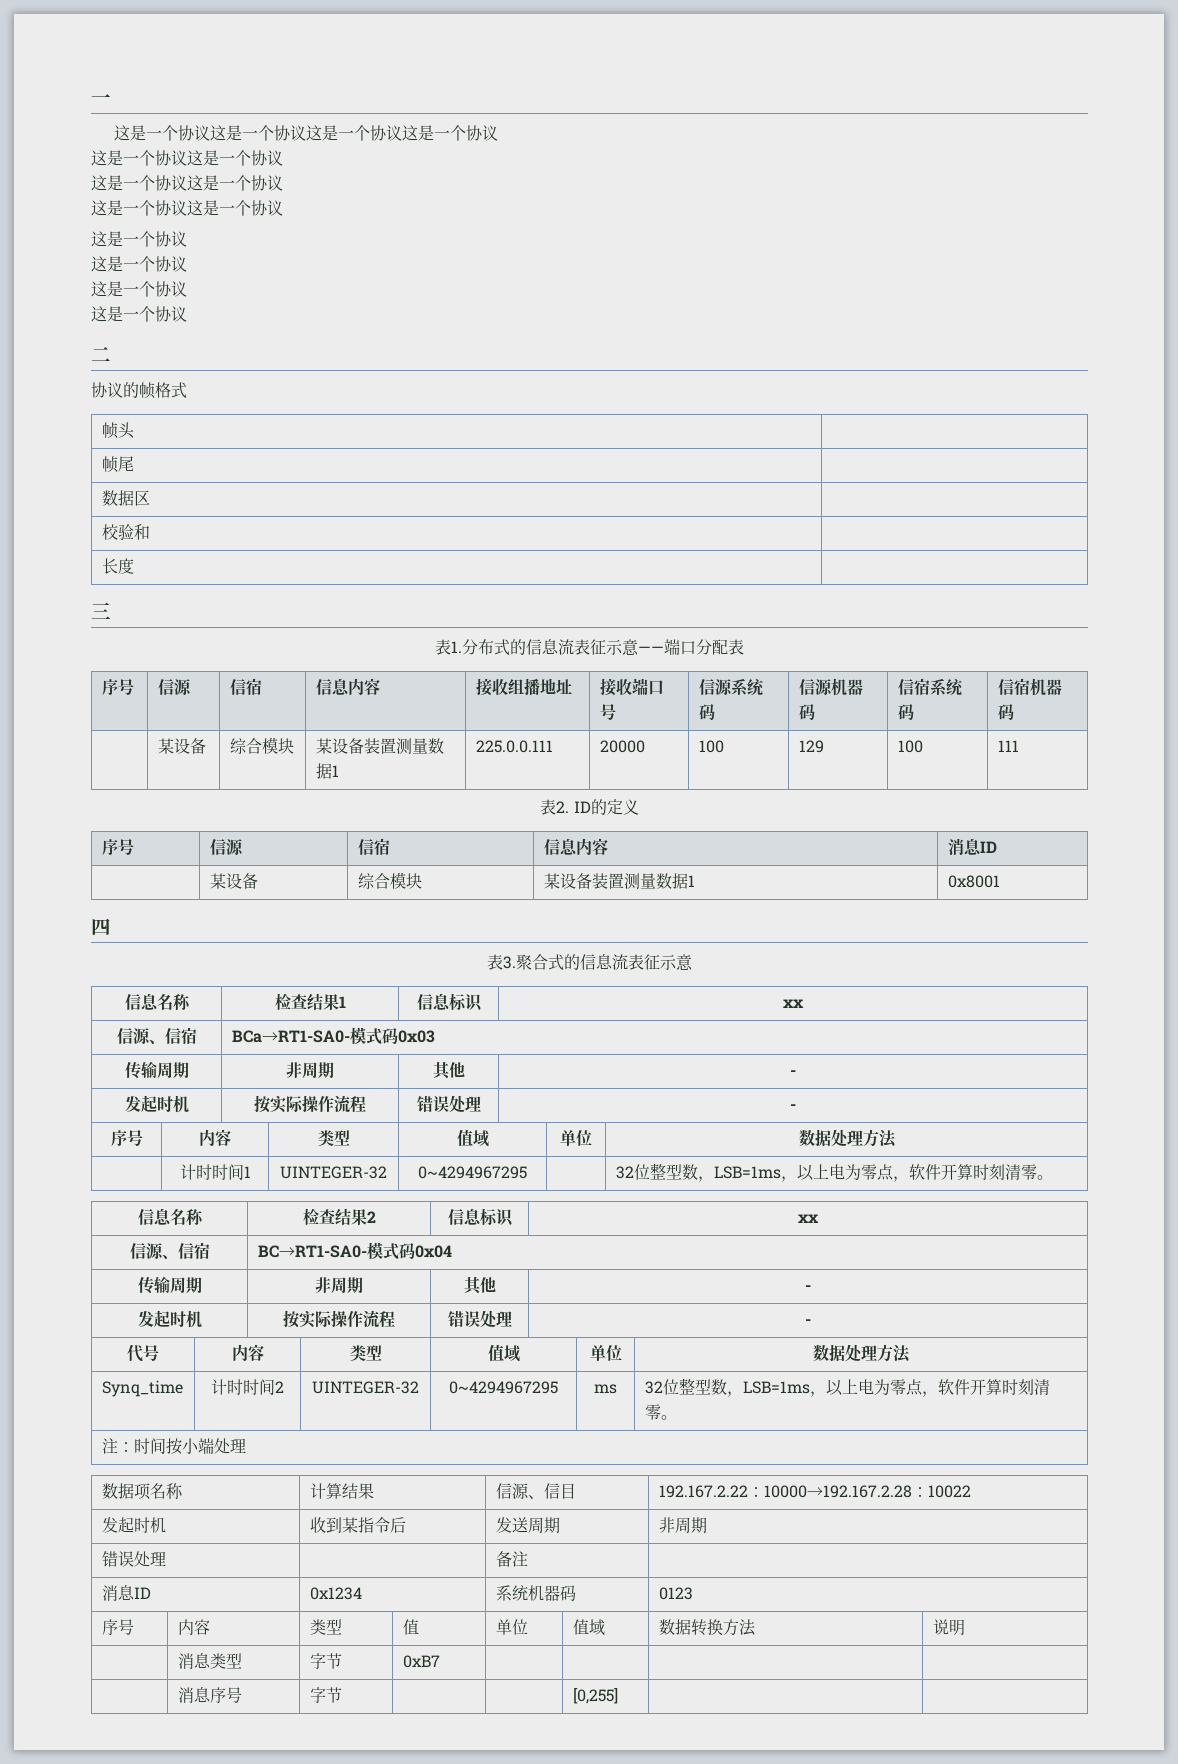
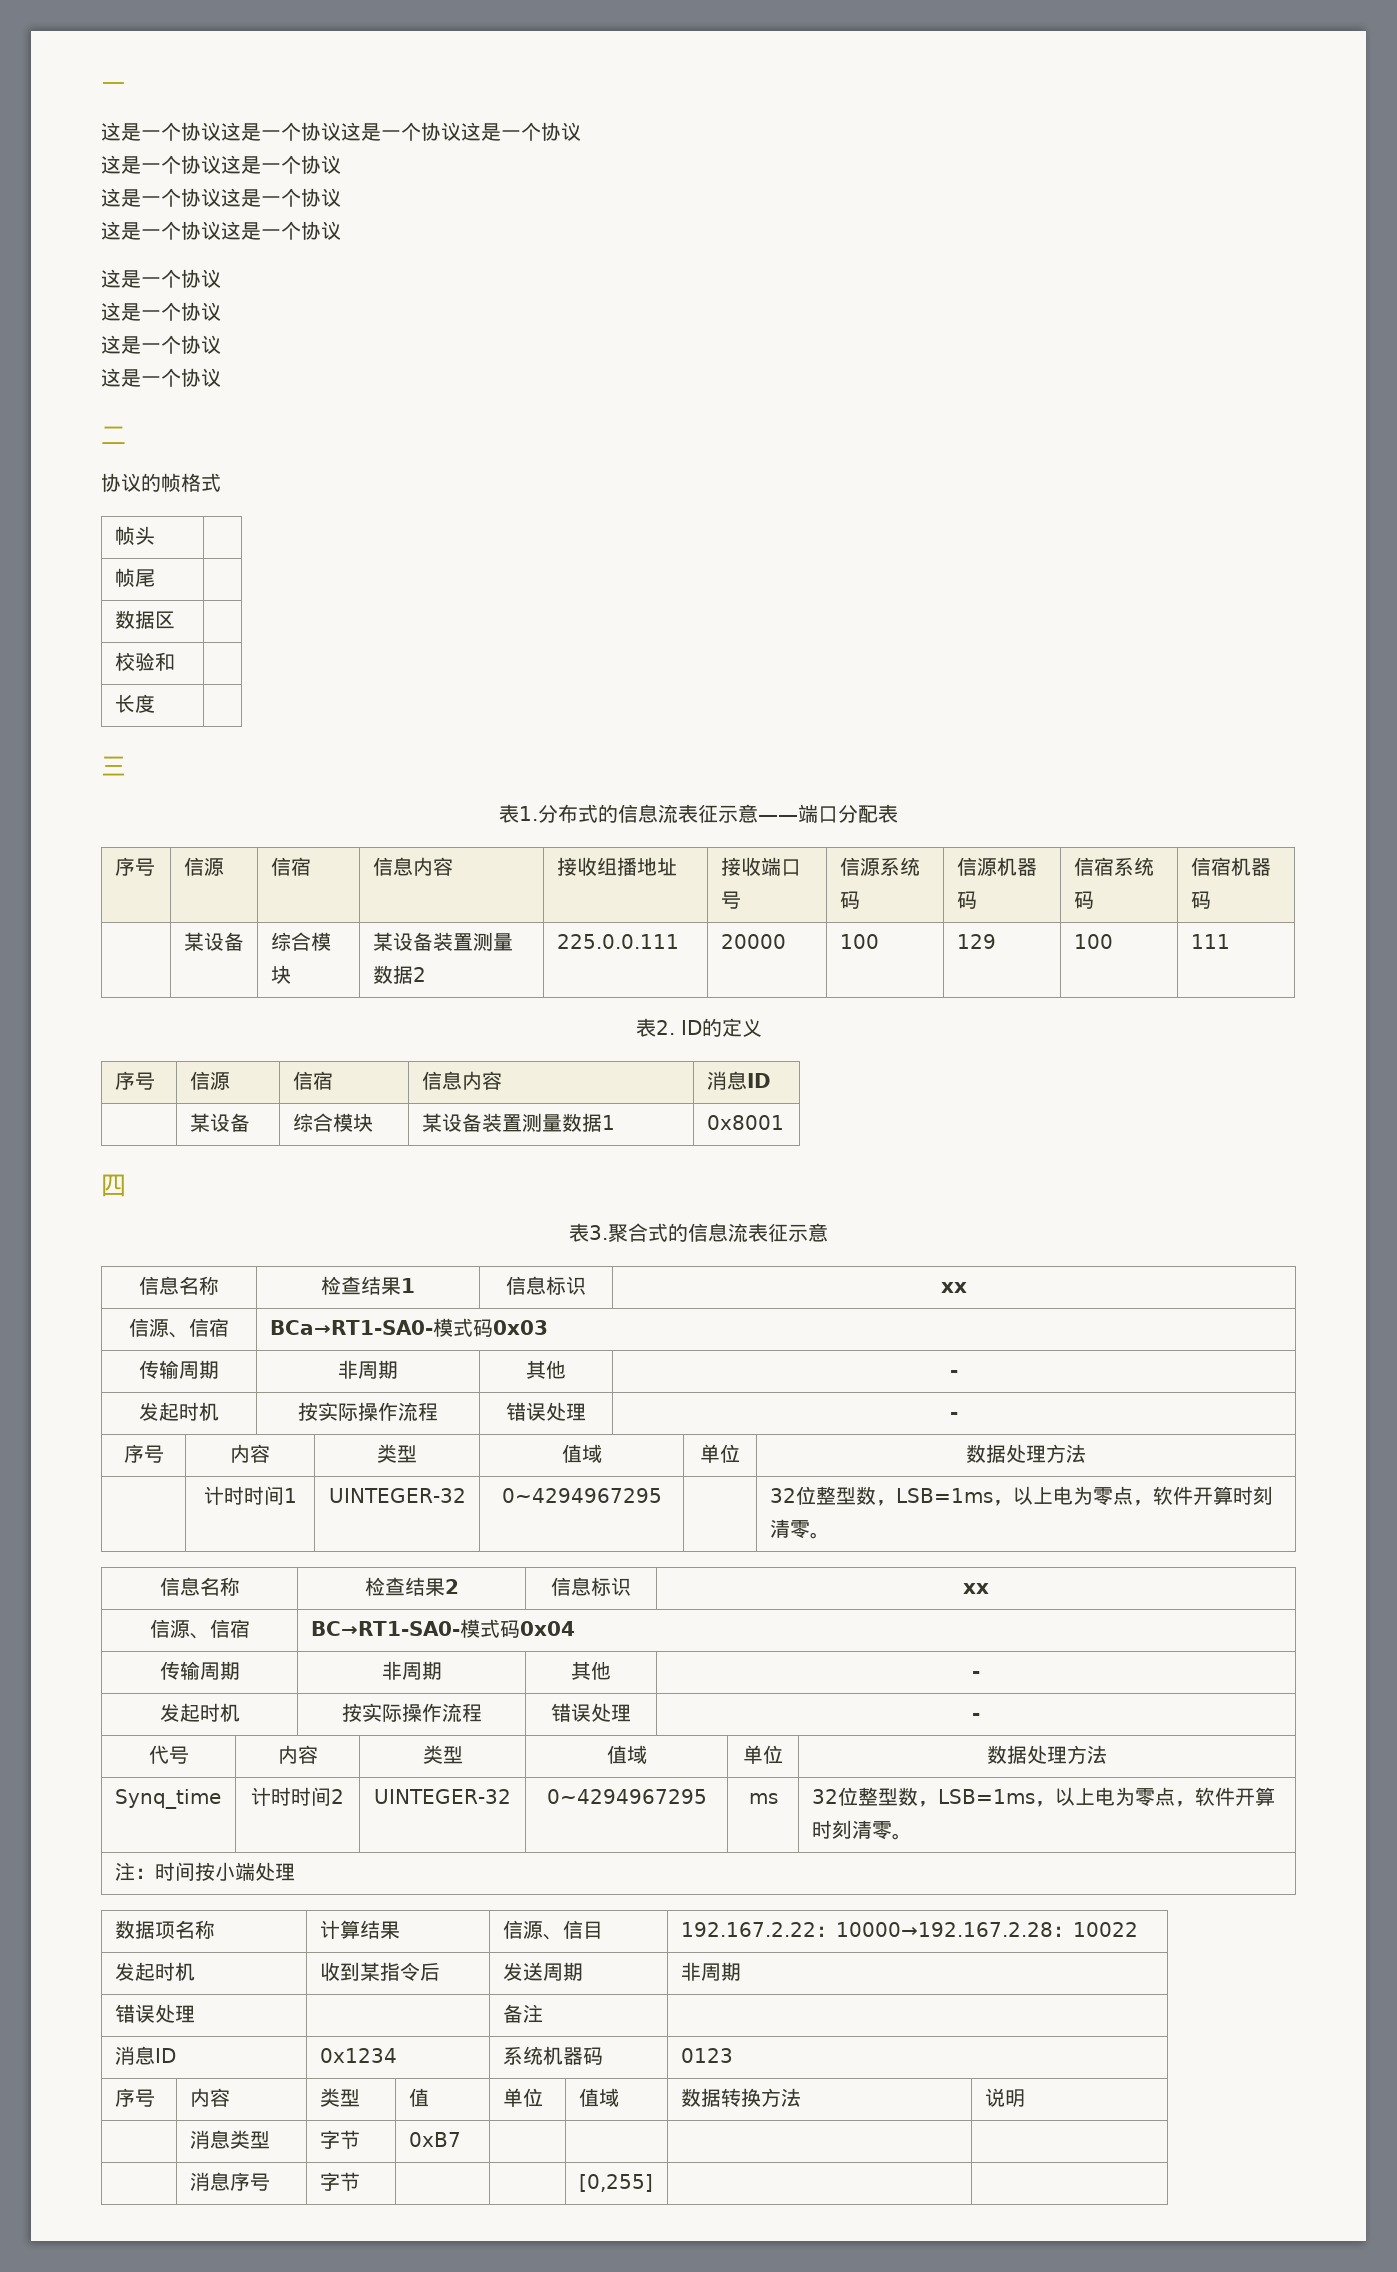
[331,765,339,777] 1 -> [412,967,426,982] 2

